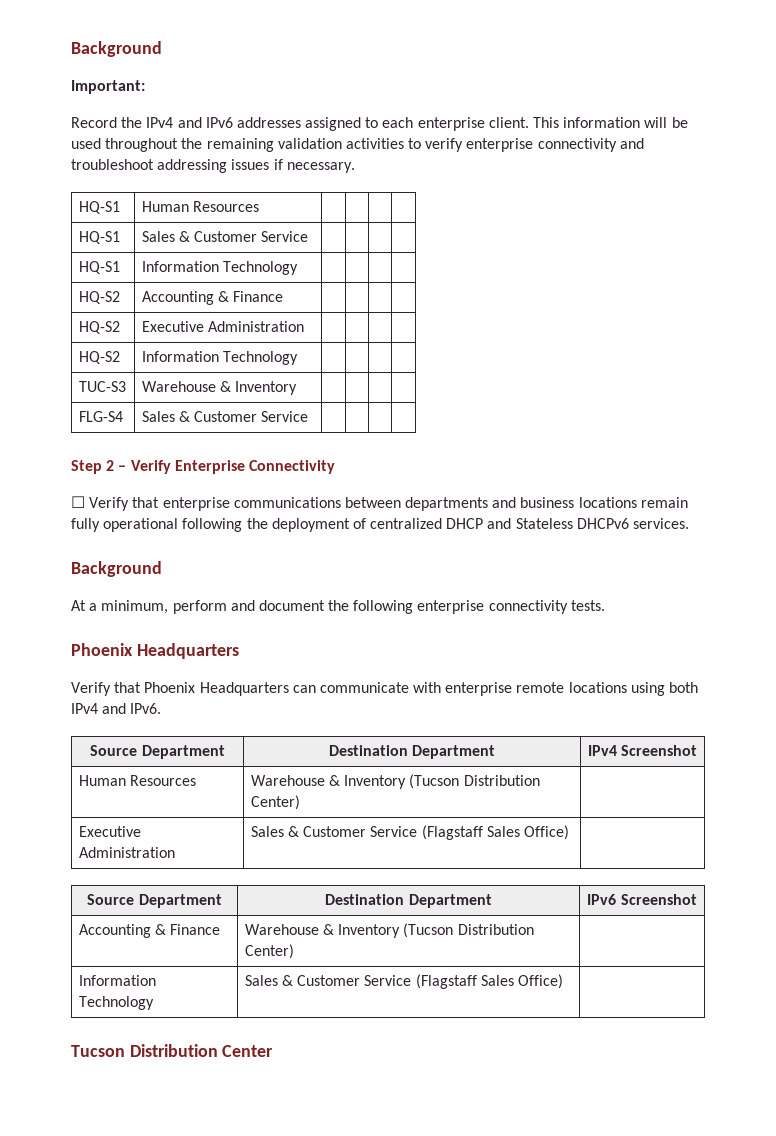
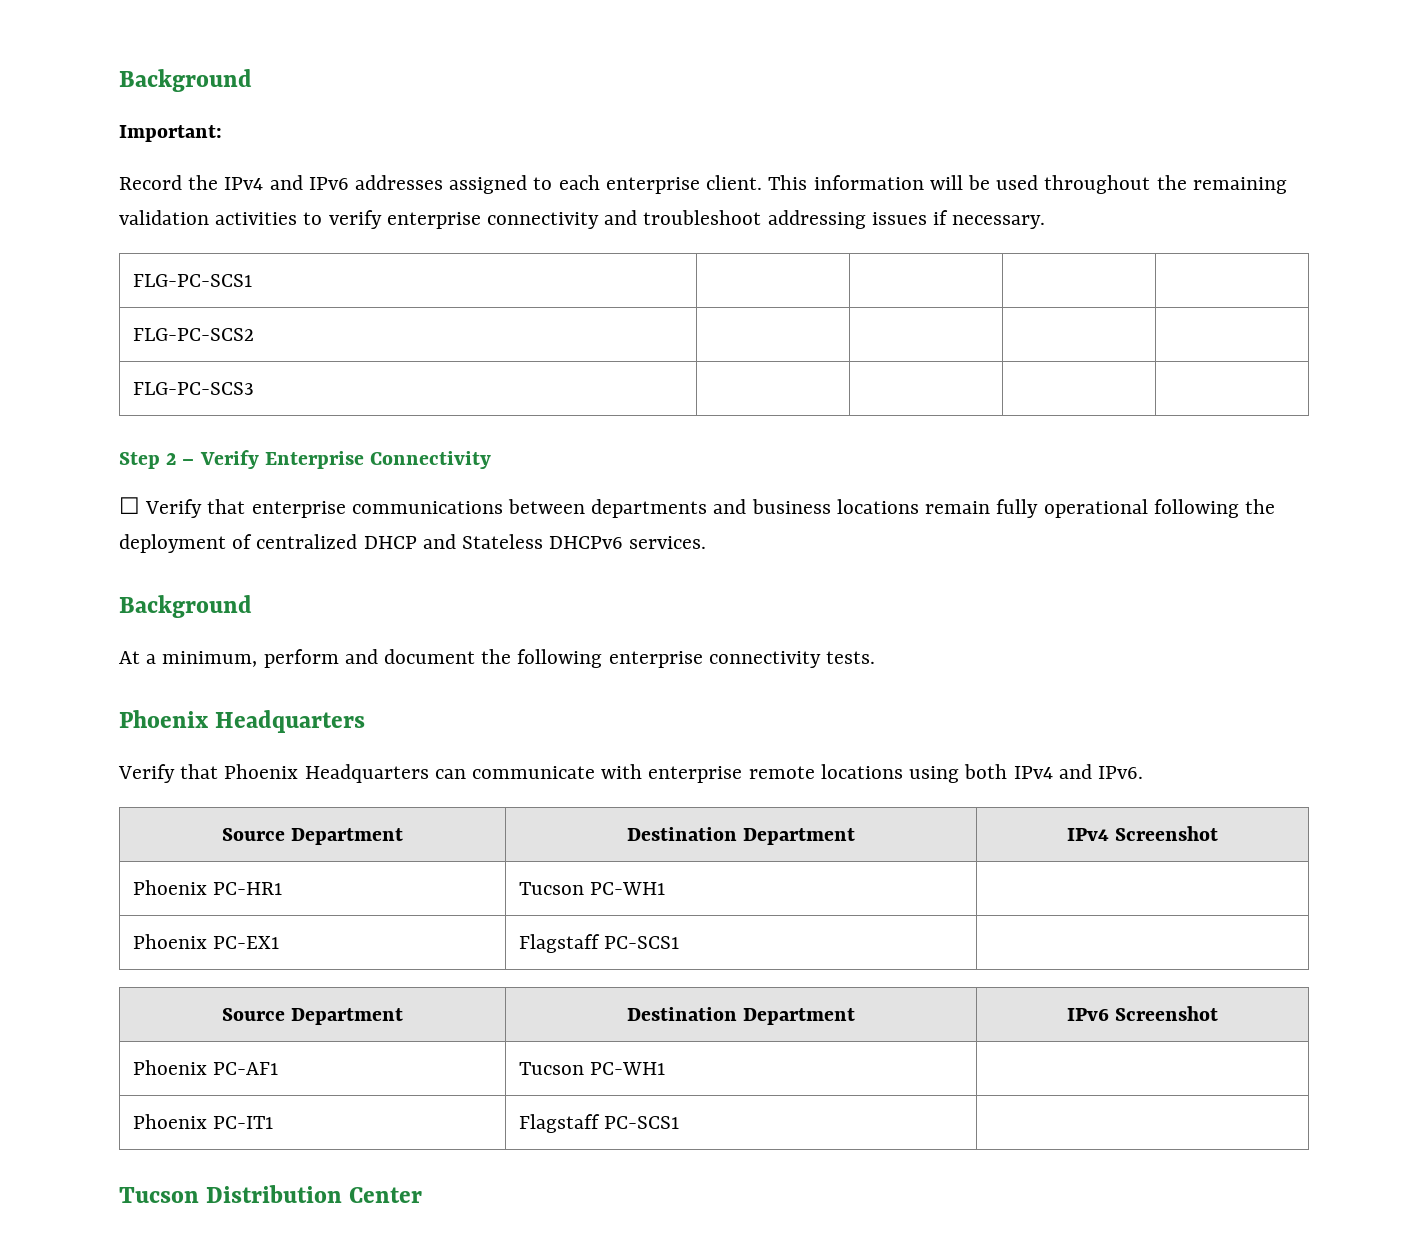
[78,201,120,214] [141,201,260,212] [78,231,120,244] [141,231,309,242] [78,261,120,274] [141,261,299,275] [78,291,120,304] [141,291,284,305] [78,321,120,334] [141,321,305,332] [78,351,120,364] [141,351,299,365] [78,381,126,392] [141,381,298,395] [78,411,123,422] [141,411,309,422] HQ-S1 | Human Resources | | | | // HQ-S1 | Sales & Customer Service | | | | // HQ-S1 | Information Technology | | | | // HQ-S2 | Accounting & Finance | | | | // HQ-S2 | Executive Administration | | | | // HQ-S2 | Information Technology | | | | // TUC-S3 | Warehouse & Inventory | | | | // FLG-S4 | Sales & Customer Service -> [133,274,253,287] [133,328,255,341] [133,382,255,395] FLG-PC-SCS1 | | | | // FLG-PC-SCS2 | | | | // FLG-PC-SCS3
[78,775,197,786] [250,774,540,789] [250,795,300,810] [78,826,141,837] [78,847,175,858] [250,825,569,840] Human Resources | Warehouse & Inventory (Tucson Distribution Center) | // Executive Administration | Sales & Customer Service (Flagstaff Sales Office) -> [133,880,283,895] [519,882,666,895] [133,934,280,949] [519,934,680,953] Phoenix PC-HR1 | Tucson PC-WH1 | // Phoenix PC-EX1 | Flagstaff PC-SCS1
[78,924,221,938] [244,923,534,938] [244,944,294,959] [78,975,156,986] [78,996,154,1010] [244,974,563,989] Accounting & Finance | Warehouse & Inventory (Tucson Distribution Center) | // Information Technology | Sales & Customer Service (Flagstaff Sales Office) -> [133,1060,279,1075] [519,1062,666,1075] [133,1114,274,1129] [519,1114,680,1133] Phoenix PC-AF1 | Tucson PC-WH1 | // Phoenix PC-IT1 | Flagstaff PC-SCS1

